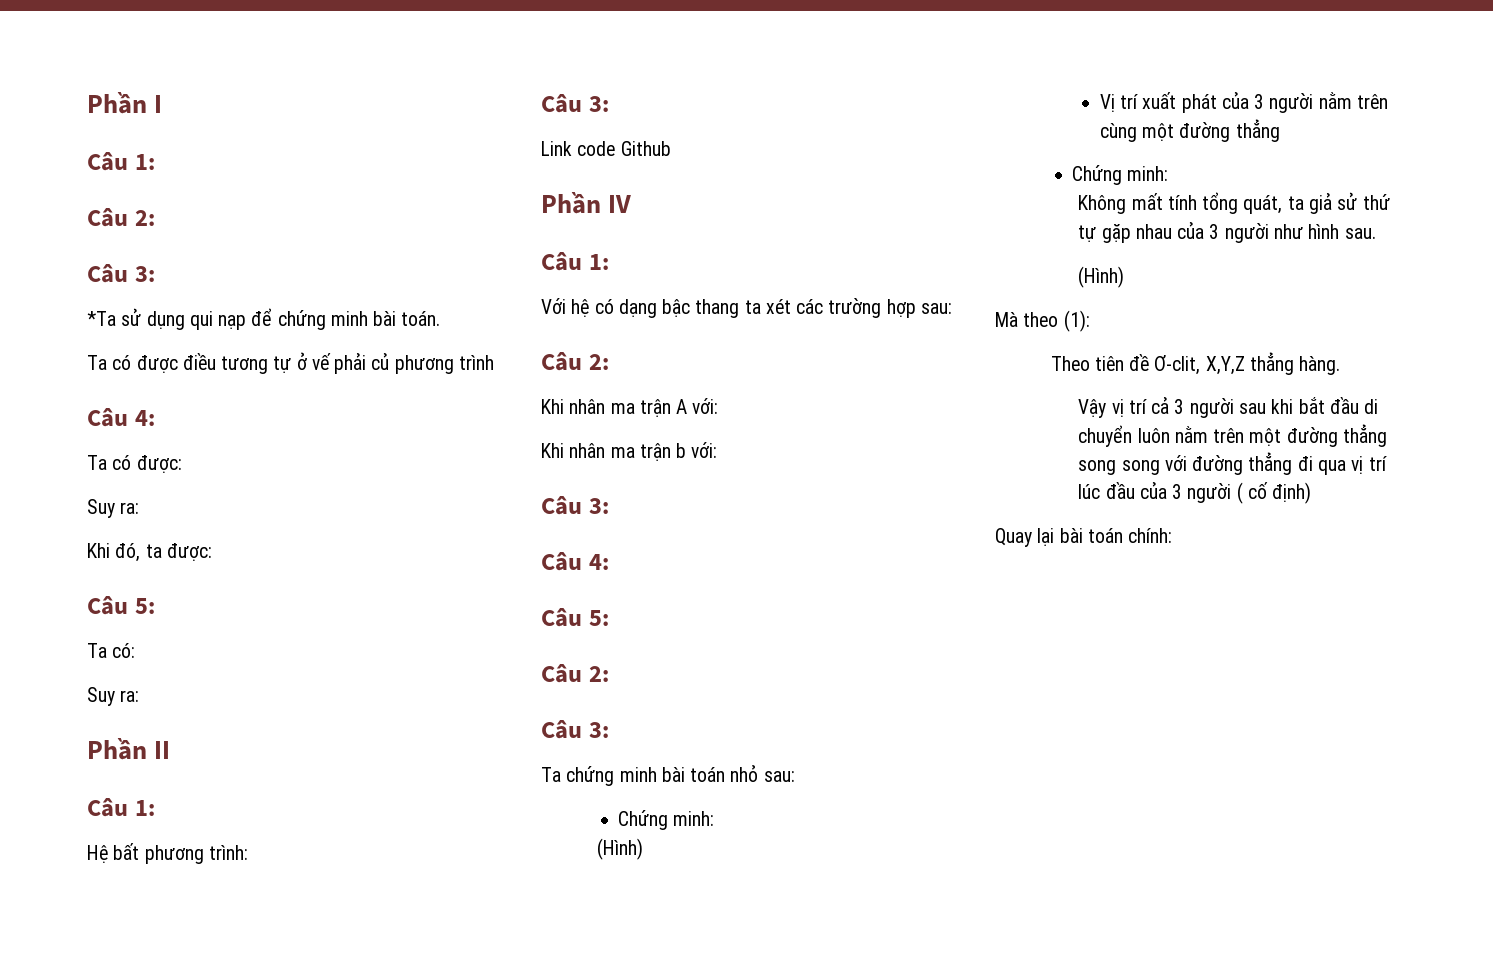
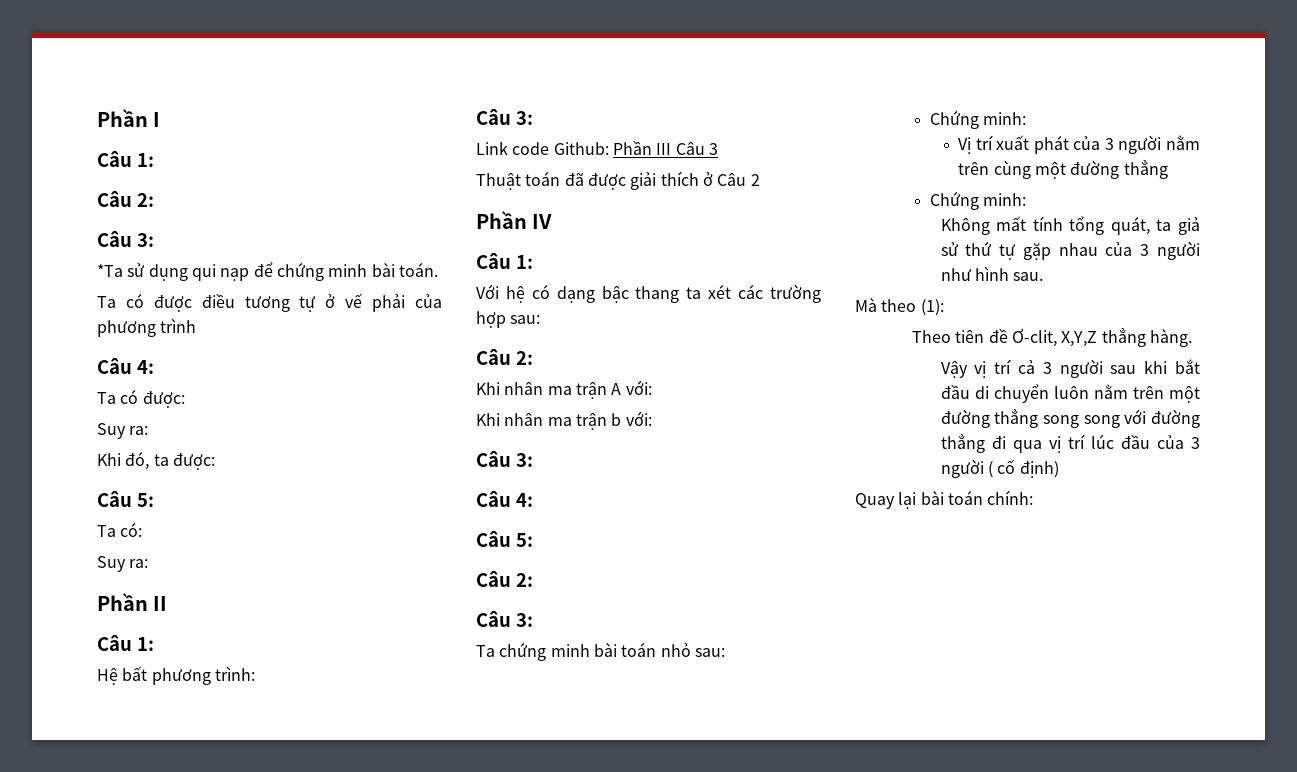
[371,353,390,370] củ -> [415,294,442,308] của
[620,141,671,156] Github -> [553,140,718,155] [476,171,760,190] Github: Phần III Câu 3 // Thuật toán đã được giải thích ở Câu 2
[596,838,643,860] // (Hình) -> (1026, 118) none
[1078,266,1125,288] // (Hình) -> (1044, 276) none

